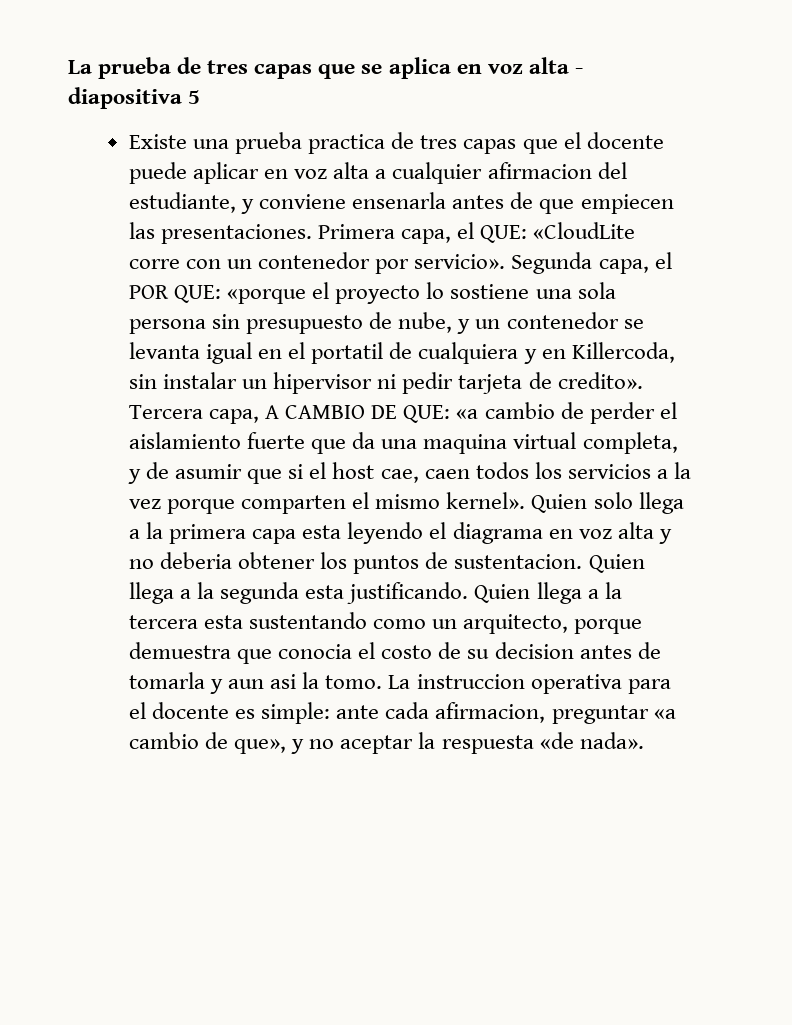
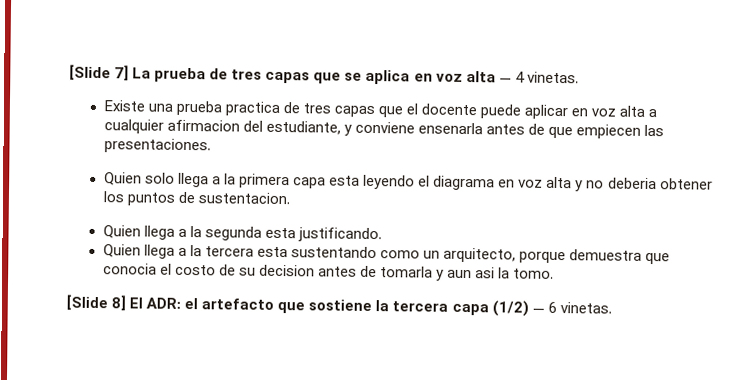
(68, 67) none -> [69,64,130,81] [Slide 7]
[574,68,583,74] [68,87,201,109] - diapositiva 5 -> [498,71,579,84] — 4 vinetas.
[318,222,636,244] [128,252,672,274] [128,282,616,304] [128,312,644,334] [128,342,675,364] [128,372,643,394] [128,402,677,424] [128,432,678,454] [127,462,691,484] [128,492,526,514] Primera capa, el QUE: «CloudLite corre con un contenedor por servicio». Segunda capa, el POR QUE: «porque el proyecto lo sostiene una sola persona sin presupuesto de nube, y un contenedor se levanta igual en el portatil de cualquiera y en Killercoda, sin instalar un hipervisor ni pedir tarjeta de credito». Tercera capa, A CAMBIO DE QUE: «a cambio de perder el aislamiento fuerte que da una maquina virtual completa, y de asumir que si el host cae, caen todos los servicios a la vez porque comparten el mismo kernel». -> (211, 146) //
(583, 561) none -> (291, 198) //
(469, 593) none -> (383, 235) //
[388,674,671,694] [128,702,676,724] [128,732,644,754] La instruccion operativa para el docente es simple: ante cada afirmacion, preguntar «a cambio de que», y no aceptar la respuesta «de nada». -> [66,294,612,317] // [Slide 8] El ADR: el artefacto que sostiene la tercera capa (1/2) — 6 vinetas.

